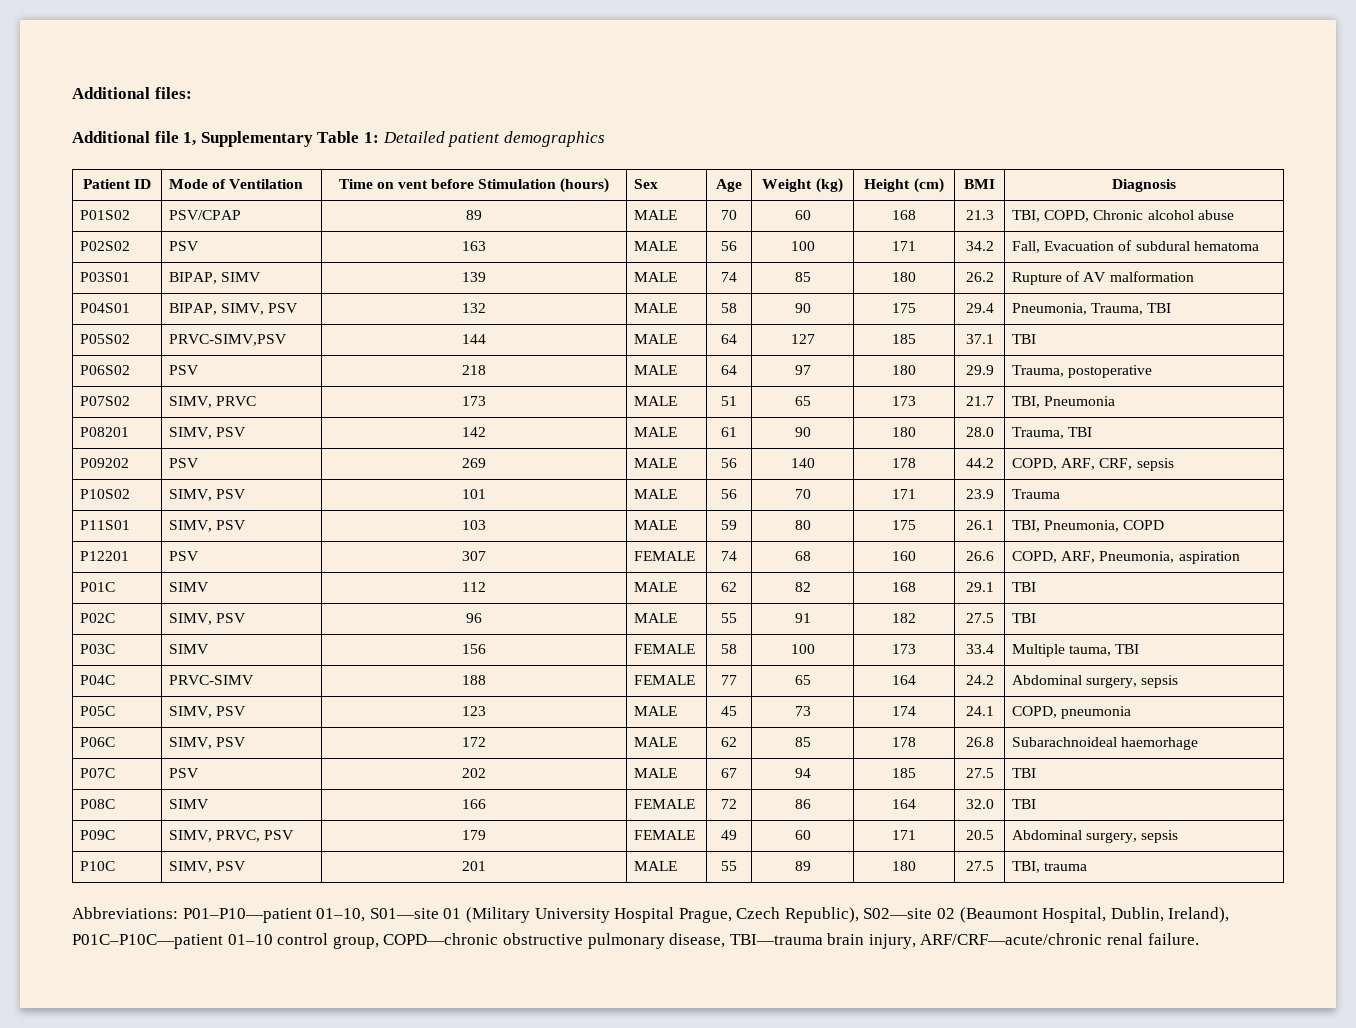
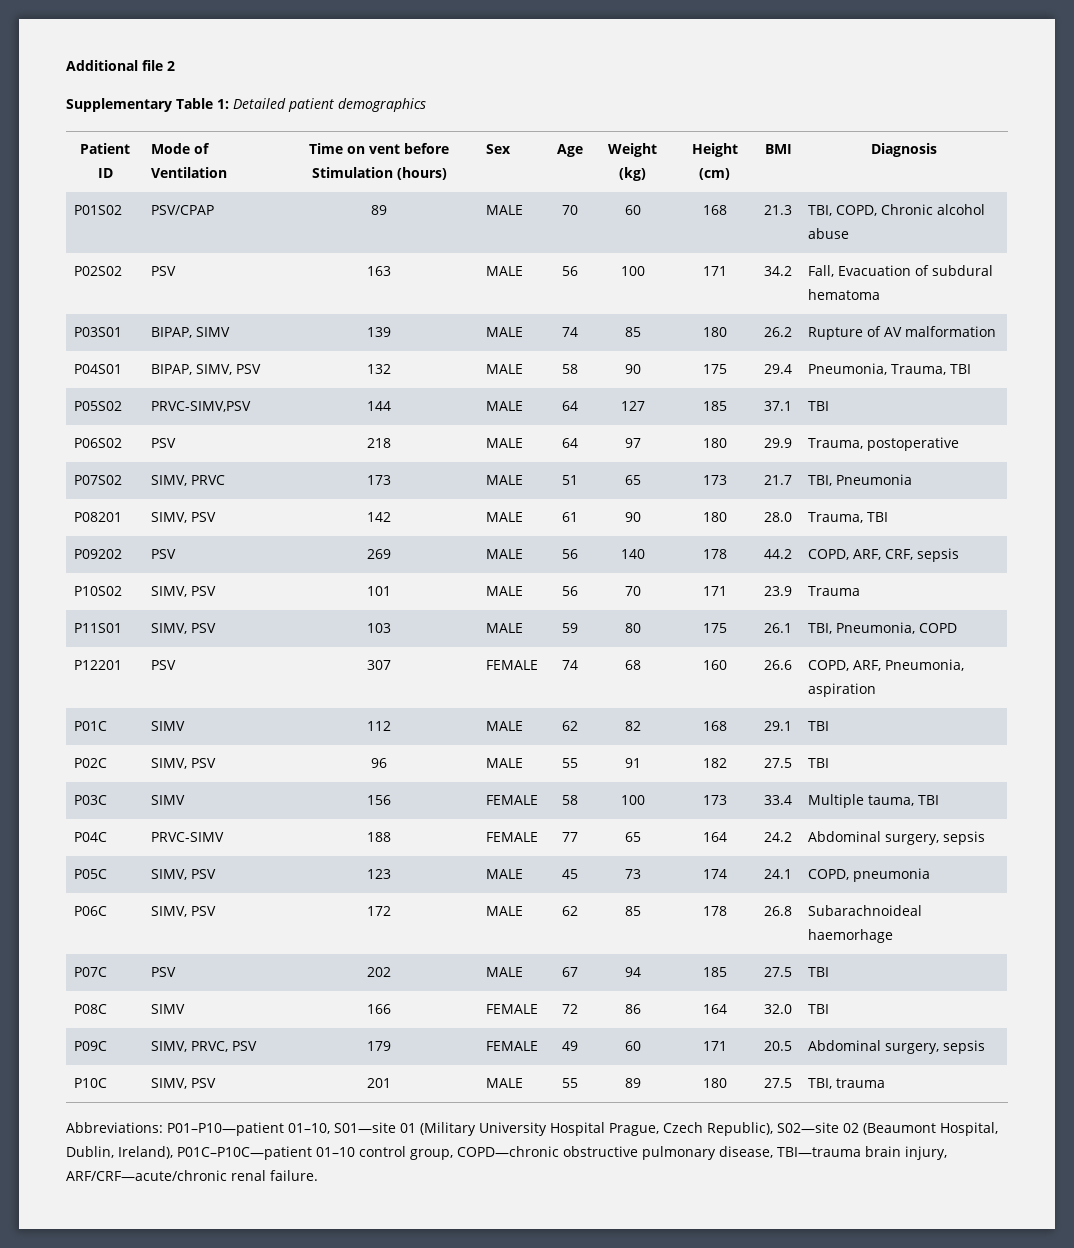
[72,87,192,99] [72,131,197,146] Additional files: // Additional file 1, -> [66,60,175,71] Additional file 2 //

